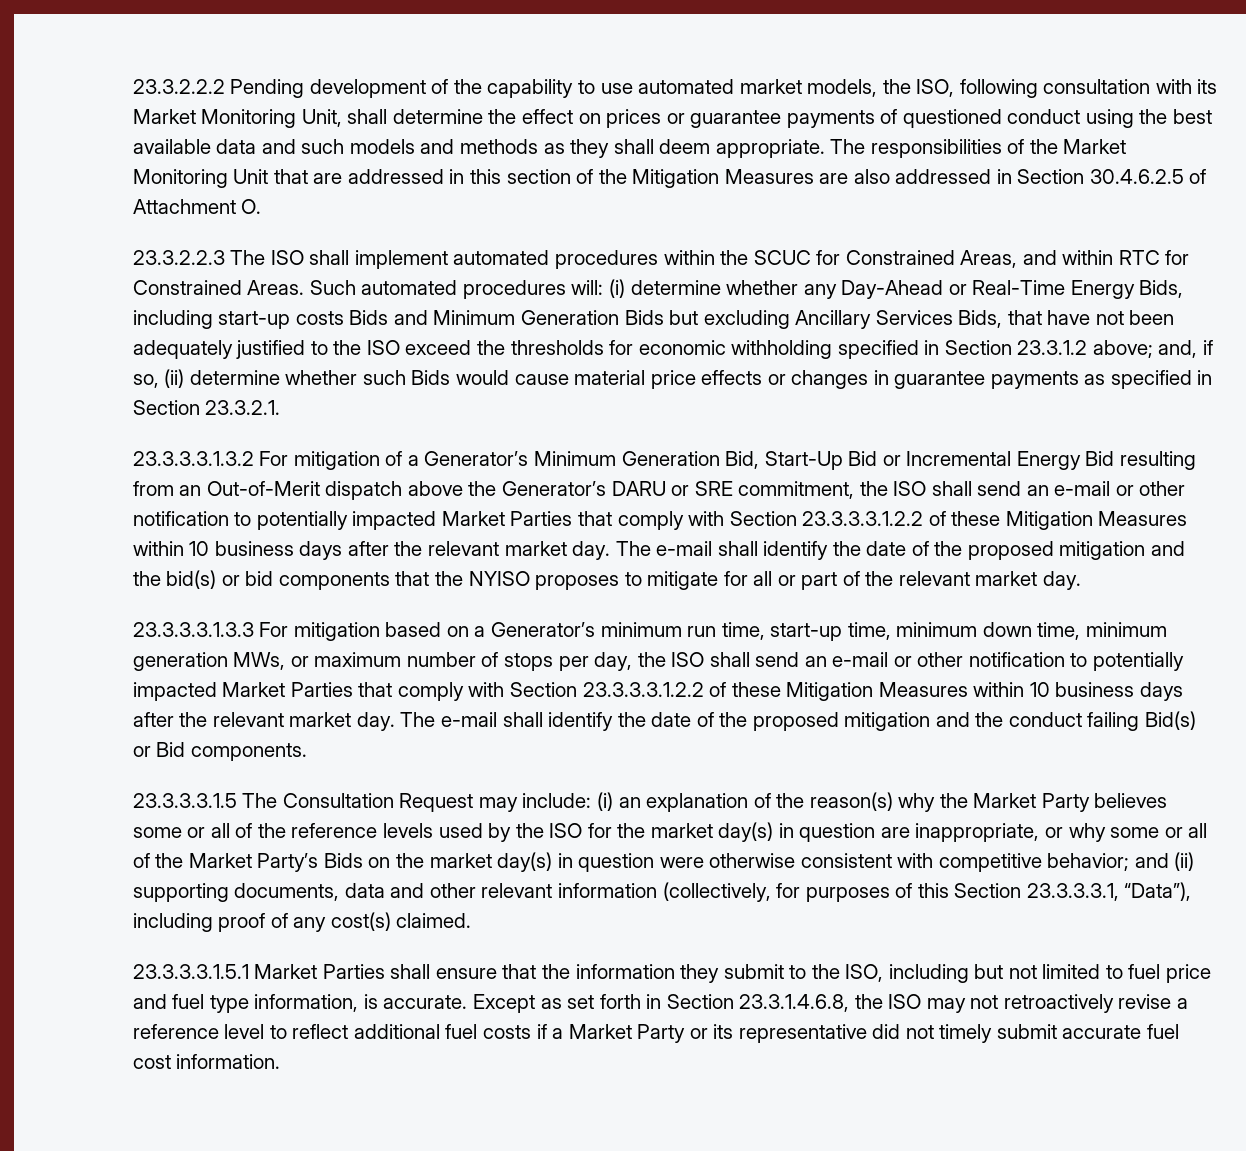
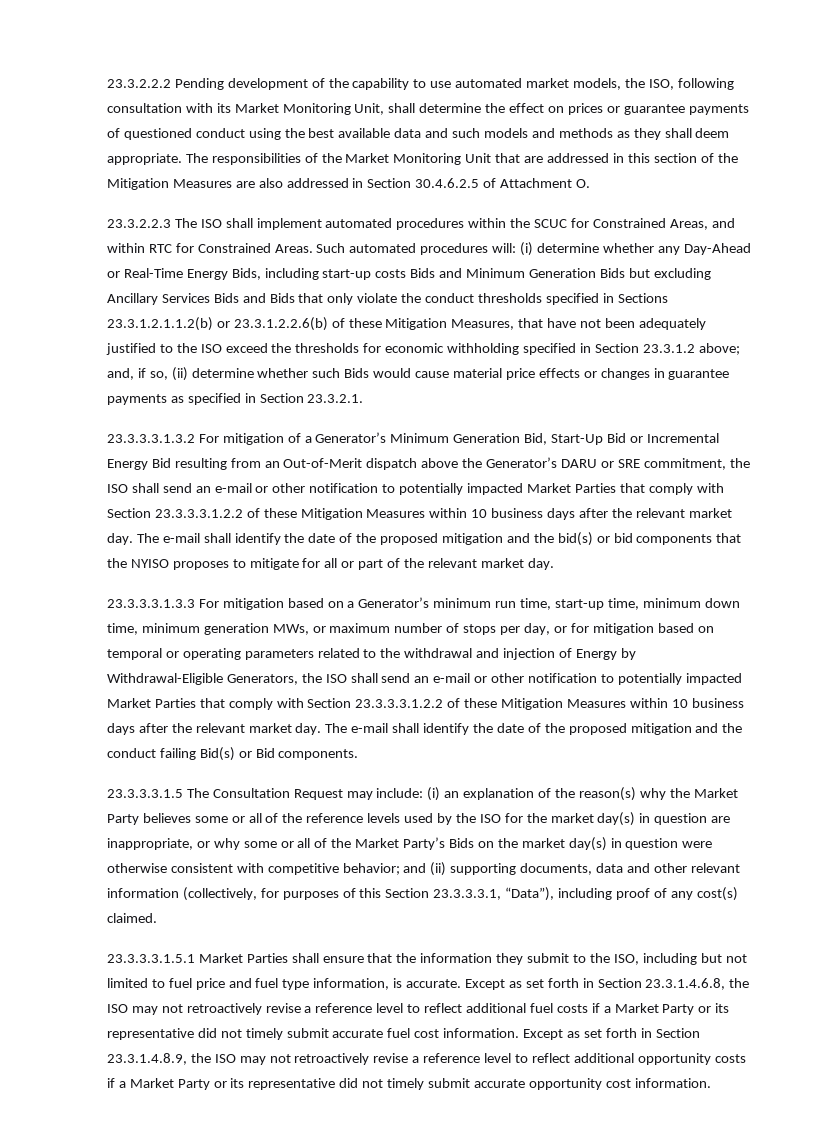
[958,310,1003,328] Bids, -> [213,293,668,305] [106,317,515,331] Bids and Bids that only violate the conduct thresholds specified in Sections 23.3.1.2.1.1.2(b) or 23.3.1.2.2.6(b) of these Mitigation Measures,
(633, 661) none -> [553,623,714,635] [106,648,636,660] [106,673,298,685] or for mitigation based on temporal or operating parameters related to the withdrawal and injection of Energy by Withdrawal-Eligible Generators,
(281, 1061) none -> [523,1028,700,1040] [106,1053,746,1065] [106,1078,711,1090] Except as set forth in Section 23.3.1.4.8.9, the ISO may not retroactively revise a reference level to reflect additional opportunity costs if a Market Party or its representative did not timely submit accurate opportunity cost information.

